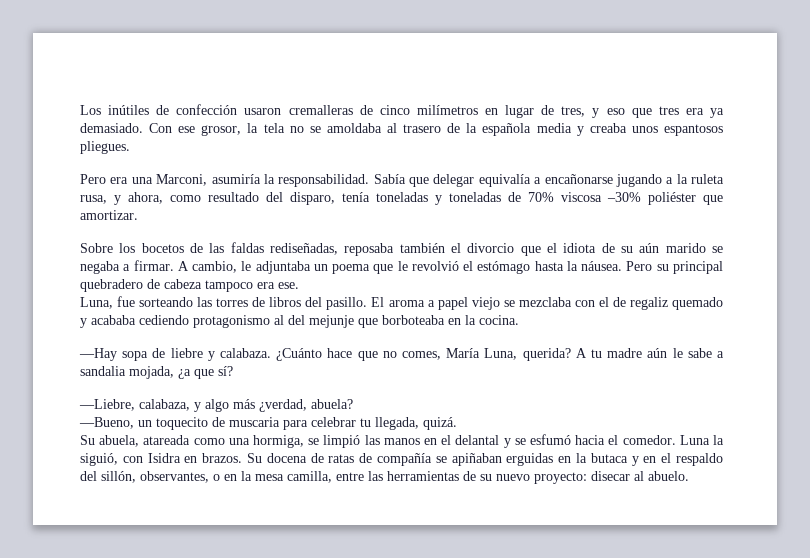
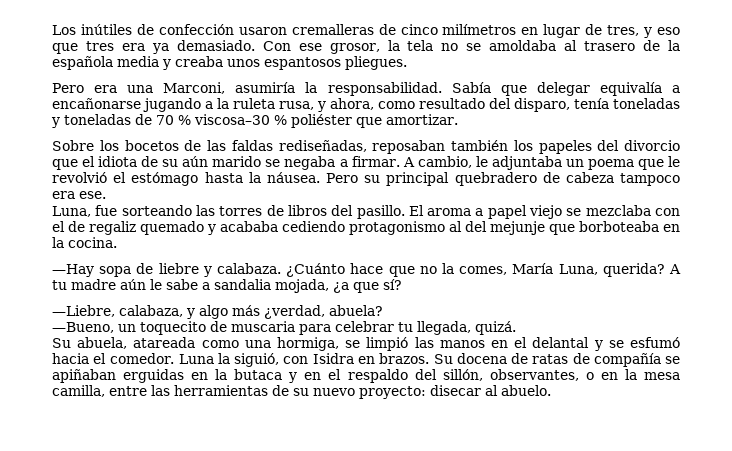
[528,192,641,202] 70% viscosa –30% -> [156,114,287,125] 70 % viscosa–30 %
[344,243,461,256] reposaba también el -> [372,140,620,154] reposaban también los papeles del
(397, 354) none -> [441,263,454,274] la

